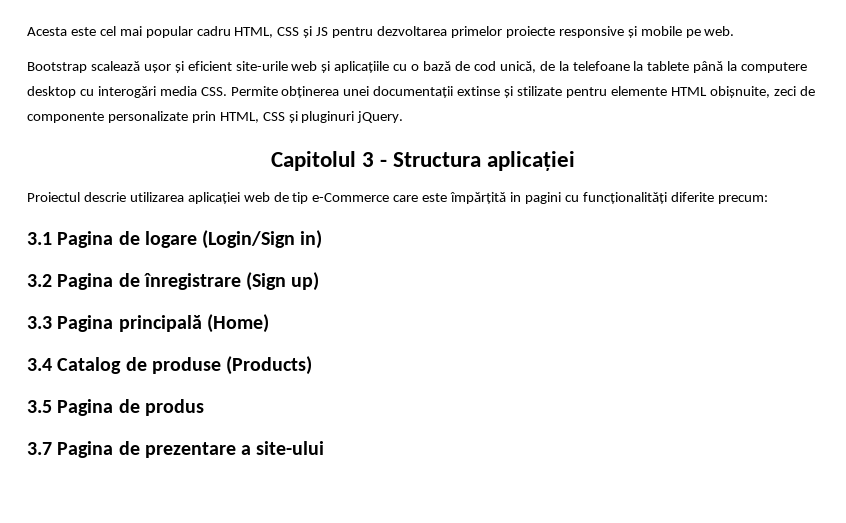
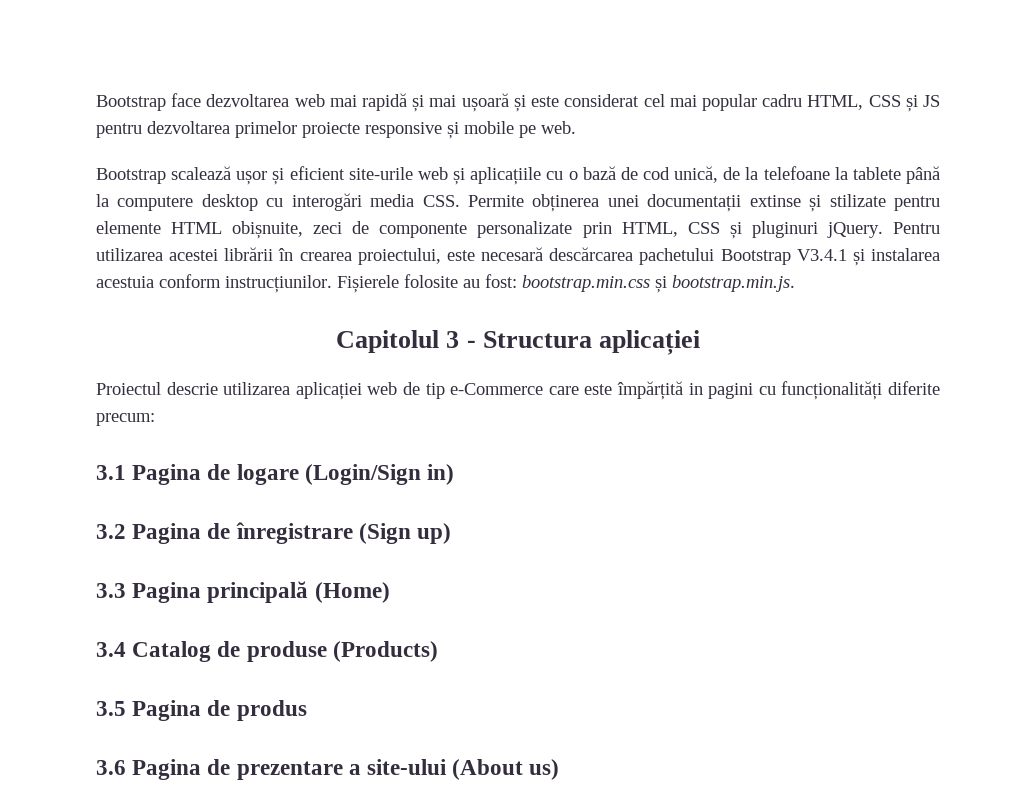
[27,27,96,36] Acesta este -> [96,93,640,112] Bootstrap face dezvoltarea web mai rapidă și mai ușoară și este considerat
(404, 117) none -> [893,222,941,234] [96,247,941,266] [96,274,795,293] Pentru utilizarea acestei librării în crearea proiectului, este necesară descărcarea pachetului Bootstrap V3.4.1 și instalarea acestuia conform instrucțiunilor. Fișierele folosite au fost: bootstrap.min.css și bootstrap.min.js.
[27,442,52,455] 3.7 -> [96,760,126,775] 3.6
(325, 448) none -> [452,759,560,780] (About us)

